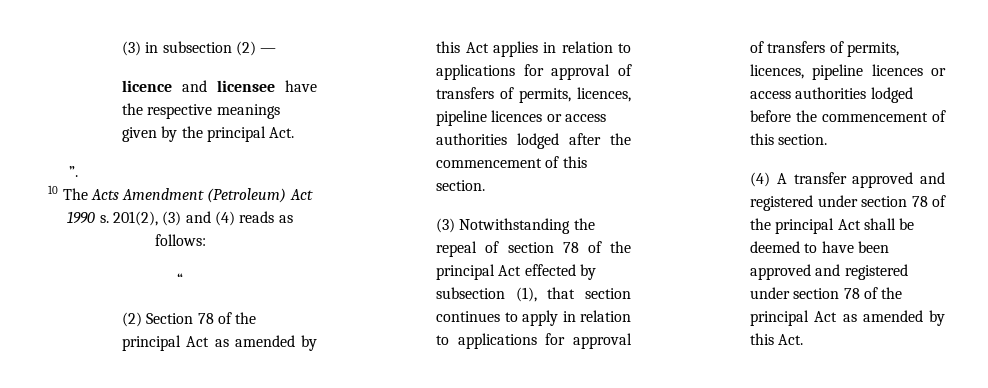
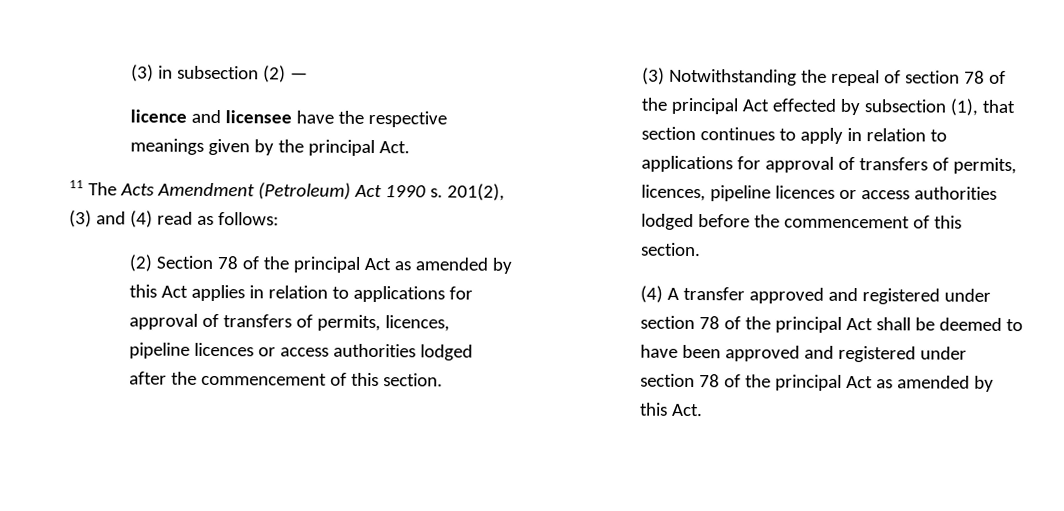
[69,166,79,177] [48,185,59,194] ”. // 10 -> [69,180,85,189] 11
[239,211,275,223] reads -> [157,211,194,225] read
[177,273,183,285] // “ -> (280, 219) none

